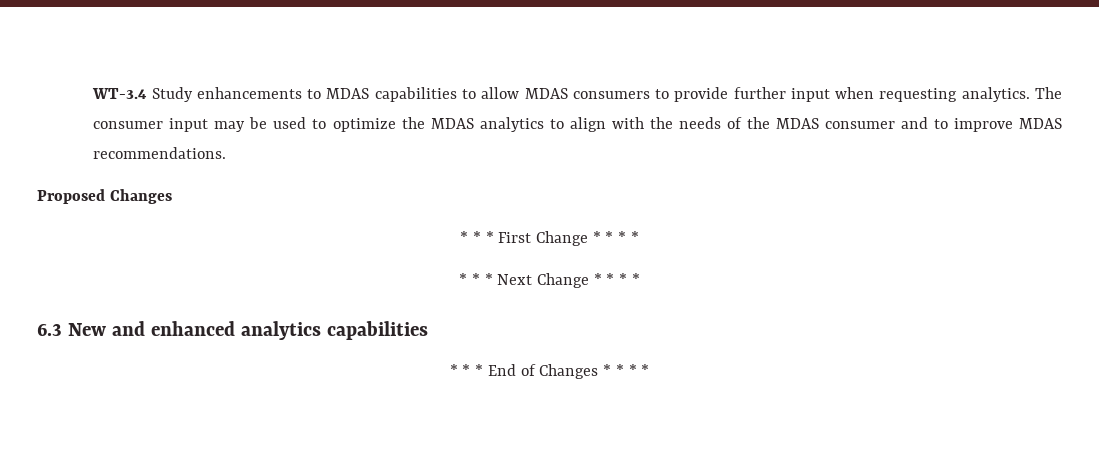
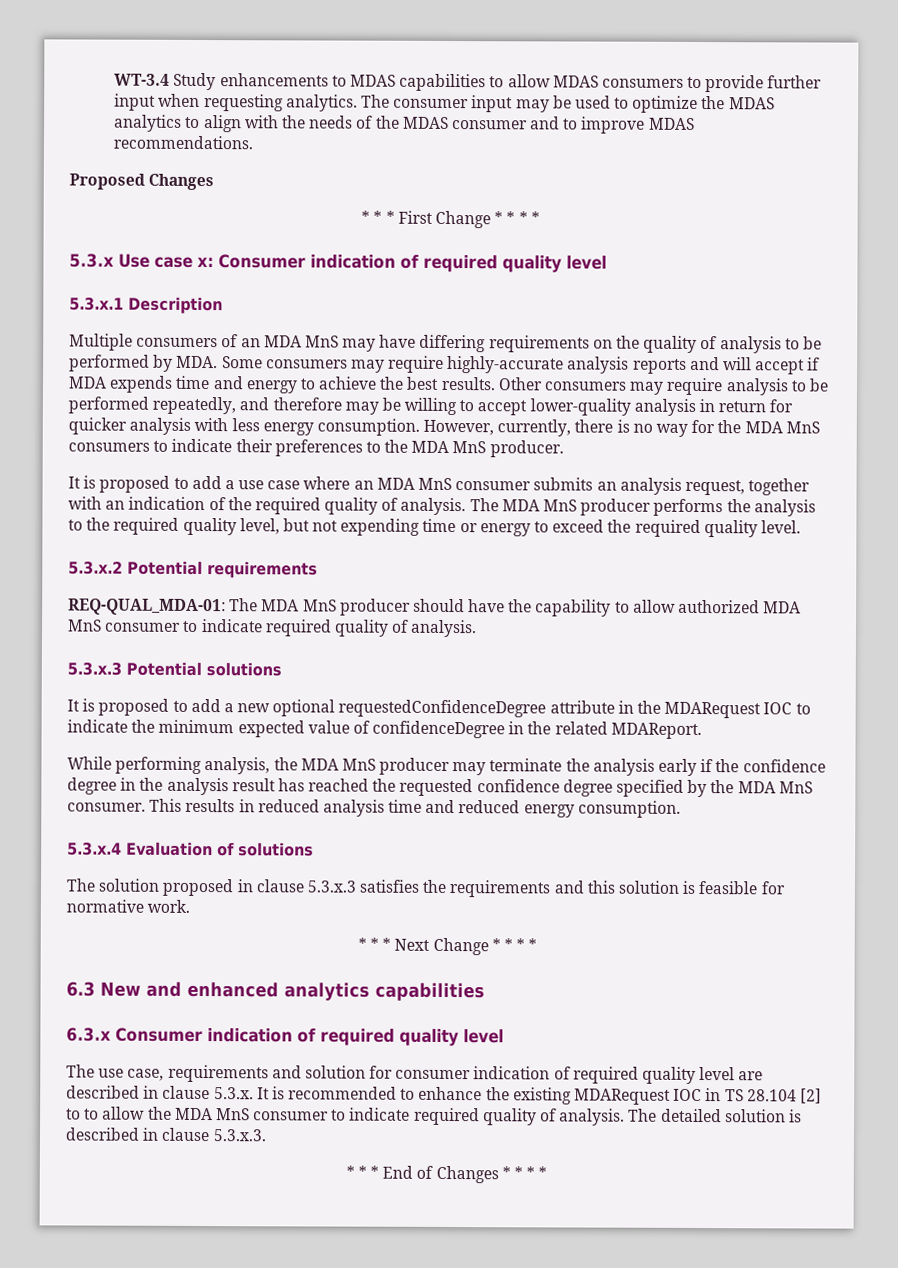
(639, 237) none -> [69,253,607,273] [69,296,223,315] [69,333,822,354] [69,354,821,375] [68,375,829,396] [68,396,794,416] [68,417,820,437] [68,438,564,458] [68,475,811,496] [68,496,816,517] [68,517,801,538] [68,560,318,579] [68,598,802,617] [68,619,478,638] [67,661,282,677] [67,698,811,719] [67,719,702,740] [67,756,826,776] [67,777,813,798] [67,798,681,818] [67,841,314,857] [66,878,786,898] [66,899,191,913] // 5.3.x Use case x: Consumer indication of required quality level // 5.3.x.1 Description // Multiple consumers of an MDA MnS may have differing requirements on the quality of analysis to be performed by MDA. Some consumers may require highly-accurate analysis reports and will accept if MDA expends time and energy to achieve the best results. Other consumers may require analysis to be performed repeatedly, and therefore may be willing to accept lower-quality analysis in return for quicker analysis with less energy consumption. However, currently, there is no way for the MDA MnS consumers to indicate their preferences to the MDA MnS producer. // It is proposed to add a use case where an MDA MnS consumer submits an analysis request, together with an indication of the required quality of analysis. The MDA MnS producer performs the analysis to the required quality level, but not expending time or energy to exceed the required quality level. // 5.3.x.2 Potential requirements // REQ-QUAL_MDA-01: The MDA MnS producer should have the capability to allow authorized MDA MnS consumer to indicate required quality of analysis. // 5.3.x.3 Potential solutions // It is proposed to add a new optional requestedConfidenceDegree attribute in the MDARequest IOC to indicate the minimum expected value of confidenceDegree in the related MDAReport. // While performing analysis, the MDA MnS producer may terminate the analysis early if the confidence degree in the analysis result has reached the requested confidence degree specified by the MDA MnS consumer. This results in reduced analysis time and reduced energy consumption. // 5.3.x.4 Evaluation of solutions // The solution proposed in clause 5.3.x.3 satisfies the requirements and this solution is feasible for normative work.
(428, 330) none -> [66,1027,504,1047] [66,1064,764,1084] [66,1085,822,1105] [66,1106,802,1126] [65,1127,267,1142] // 6.3.x Consumer indication of required quality level // The use case, requirements and solution for consumer indication of required quality level are described in clause 5.3.x. It is recommended to enhance the existing MDARequest IOC in TS 28.104 [2] to to allow the MDA MnS consumer to indicate required quality of analysis. The detailed solution is described in clause 5.3.x.3.

